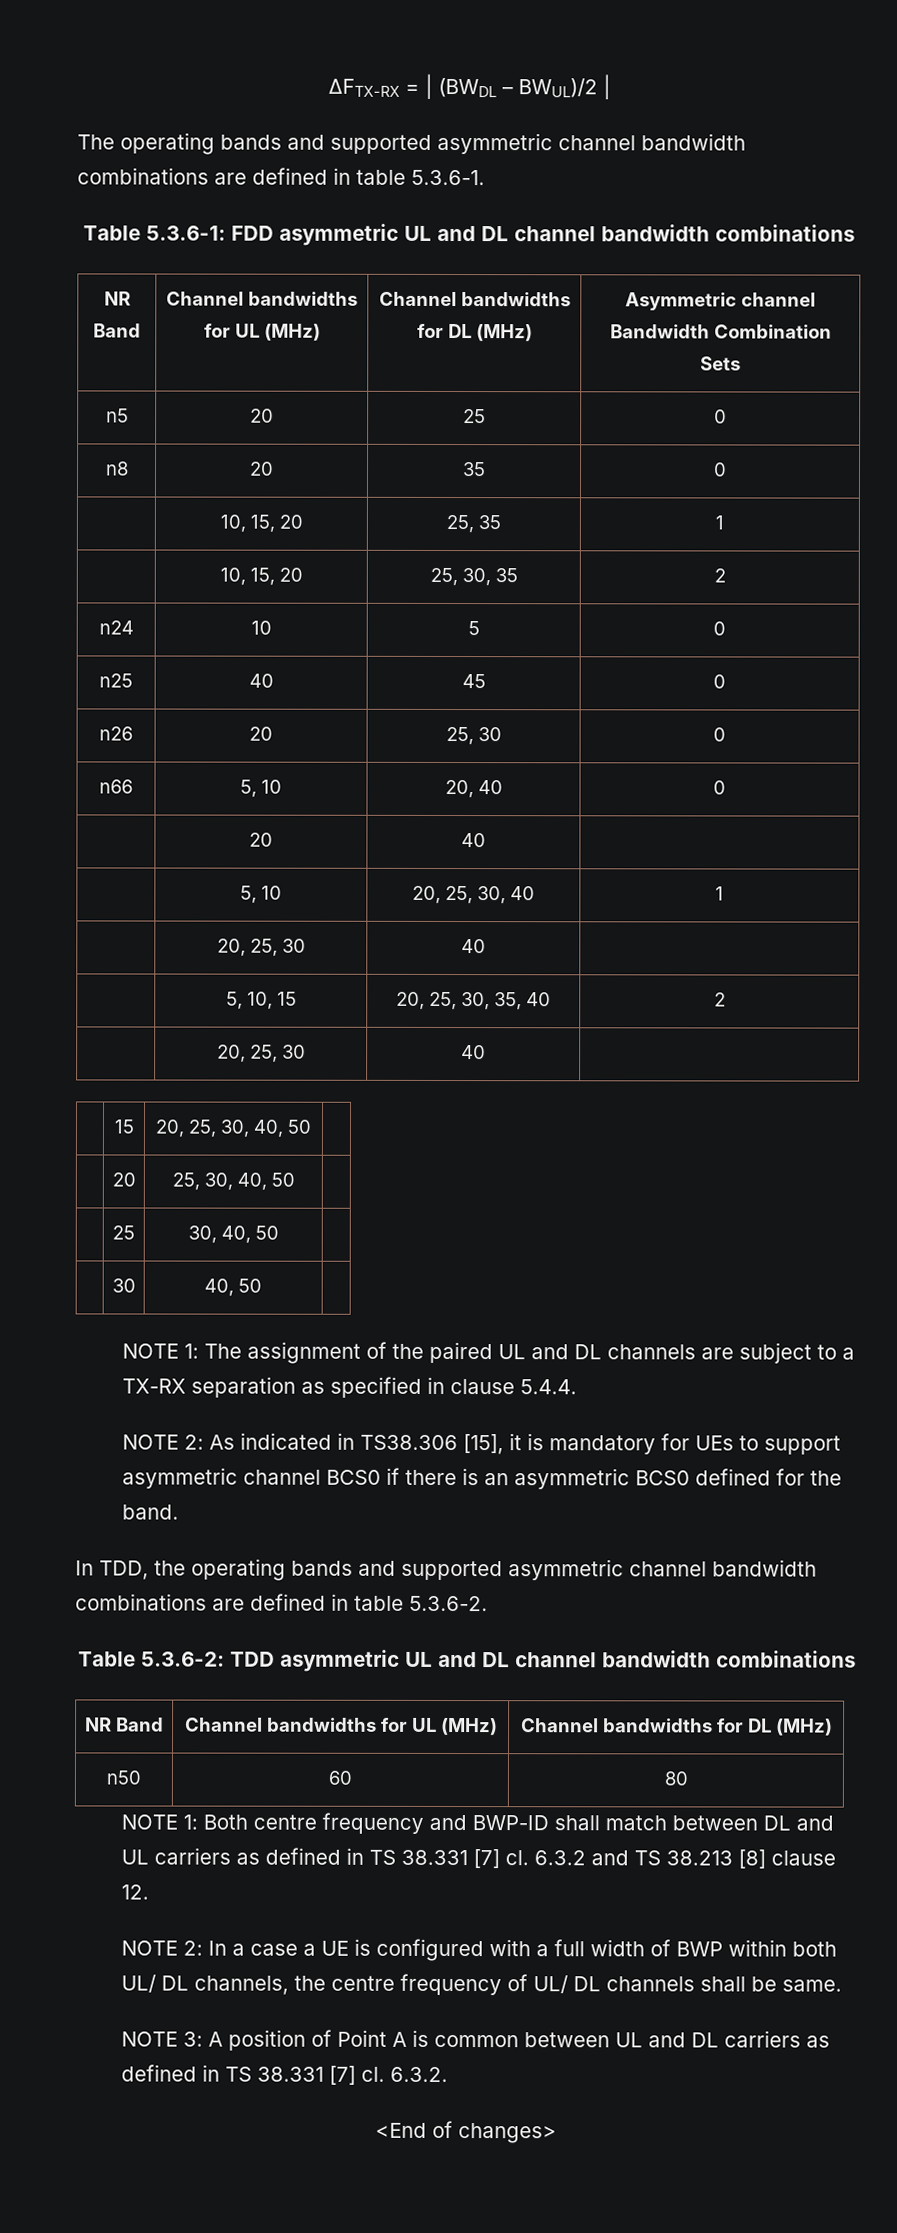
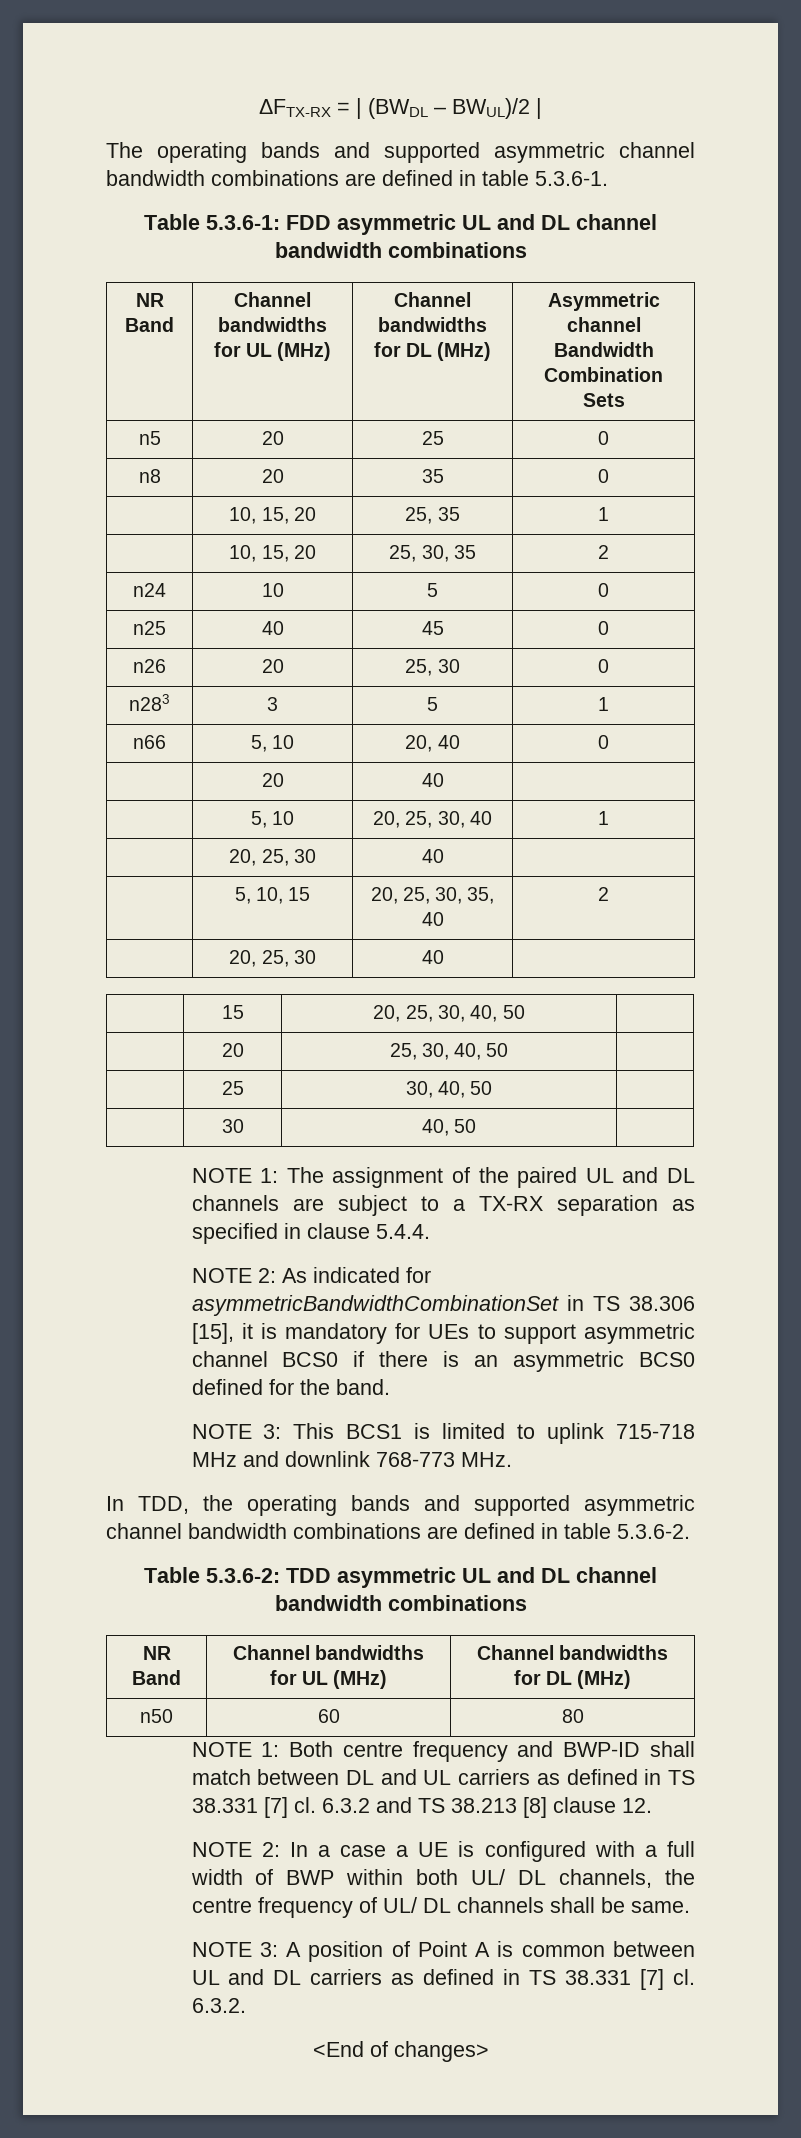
(726, 734) none -> [129,694,170,711] [267,697,278,711] [427,697,438,711] [598,697,609,711] // n283 | 3 | 5 | 1
[336,1432,458,1451] in TS38.306 -> [405,1267,431,1283] [191,1295,695,1316] for asymmetricBandwidthCombinationSet in TS 38.306
(179, 1512) none -> [191,1423,695,1444] [191,1451,512,1467] // NOTE 3: This BCS1 is limited to uplink 715-718 MHz and downlink 768-773 MHz.

